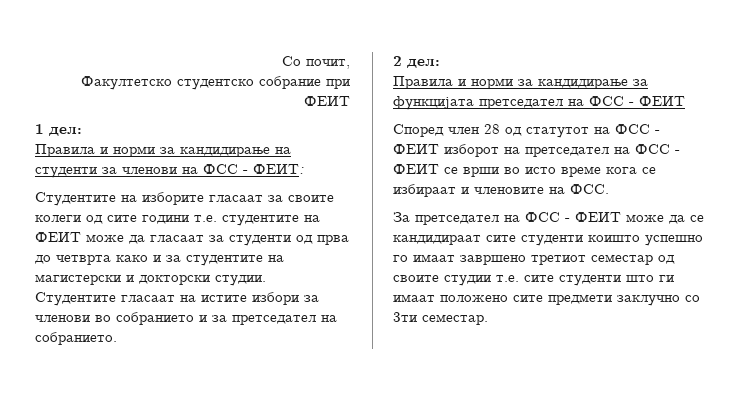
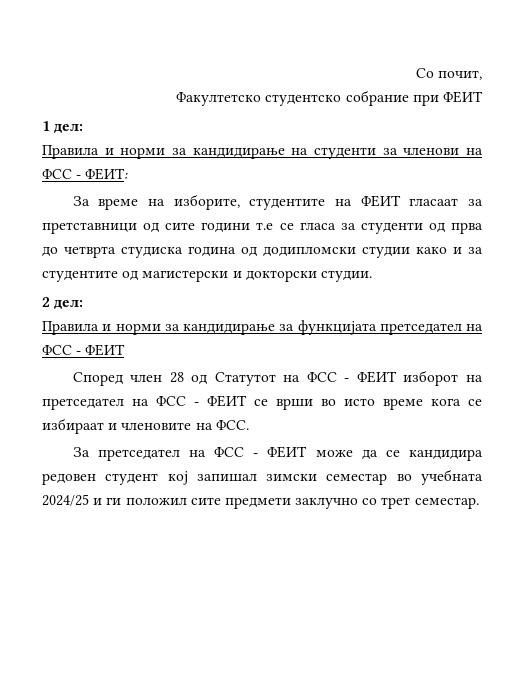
[35,192,334,206] [35,215,320,226] [35,232,204,244] Студентите на изборите гласаат за своите колеги од сите години т.е. студентите на ФЕИТ може да гласаат -> [72,194,483,210] [42,222,336,234] За време на изборите, студентите на ФЕИТ гласаат за претставници од сите години т.е се гласа
(111, 260) none -> [121,246,410,258] студиска година од додипломски студии
[268,255,284,262] на -> [122,271,139,281] од
[35,292,319,306] [35,312,337,325] [35,332,117,345] Студентите гласаат на истите избори за членови во собранието и за претседател на собранието. -> (372, 276) none
[526,127,589,138] статутот -> [214,372,276,386] Статутот
[393,235,703,246] [393,254,675,265] [393,275,674,286] [393,294,508,302] кандидираат сите студенти коишто успешно го имаат завршено третиот семестар од своите студии т.е. сите студенти што ги имаат положено -> [409,449,483,461] [42,469,483,485] [42,494,187,506] кандидира редовен студент кој запишал зимски семестар во учебната 2024/25 и ги положил
[393,312,417,322] 3ти -> [381,497,411,509] трет

